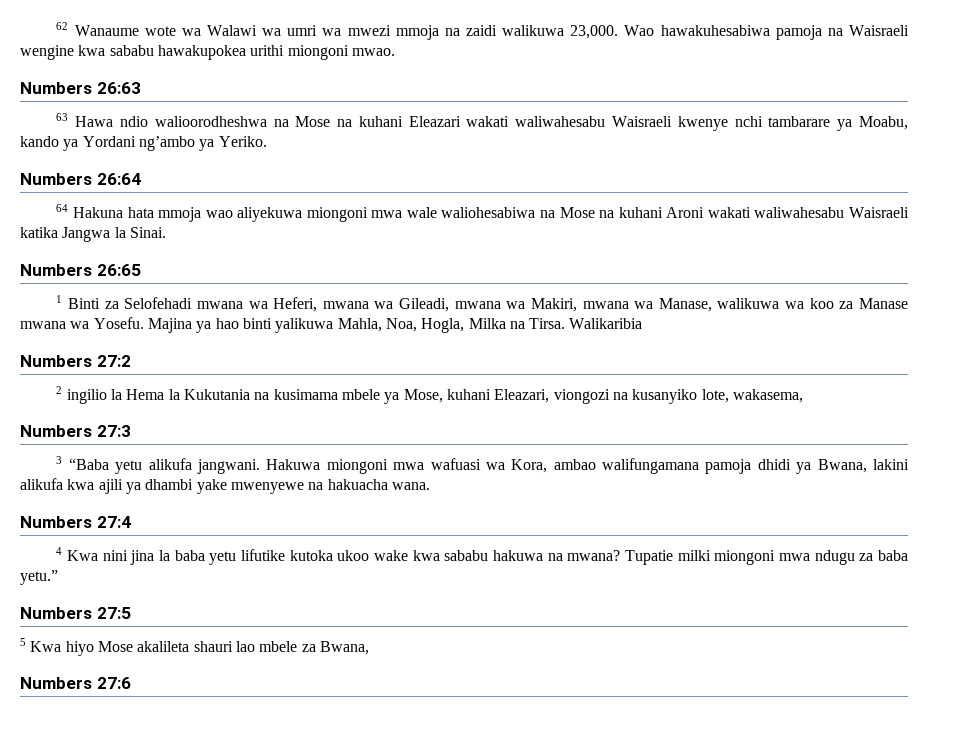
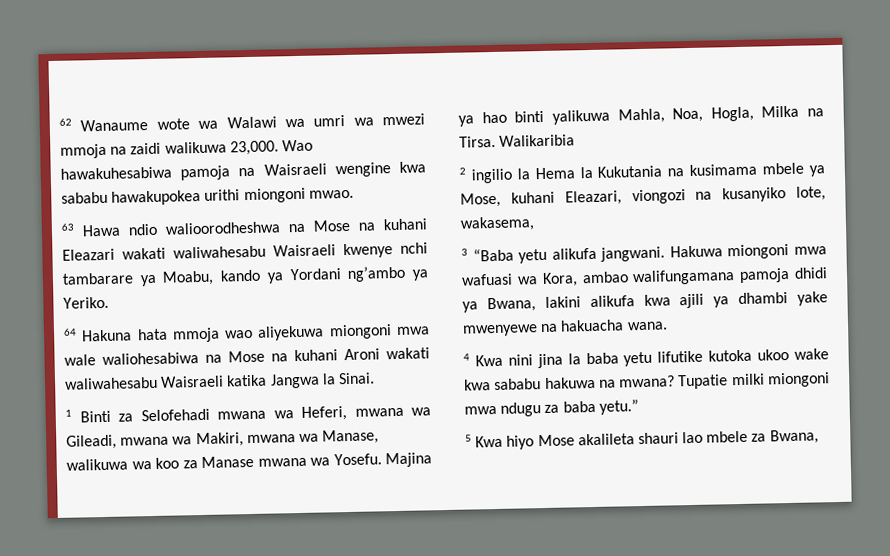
[20,82,141,94] // Numbers 26:63 -> (354, 194) none
[20,173,141,185] // Numbers 26:64 -> (109, 302) none
[20,264,141,276] // Numbers 26:65 -> (375, 378) none
[20,355,131,367] // Numbers 27:2 -> (576, 140) none
[20,425,131,437] // Numbers 27:3 -> (535, 224) none
[20,516,131,528] // Numbers 27:4 -> (668, 326) none
[20,607,131,619] // Numbers 27:5 -> (639, 407) none
[20,677,131,689] // Numbers 27:6 -> (819, 437) none

